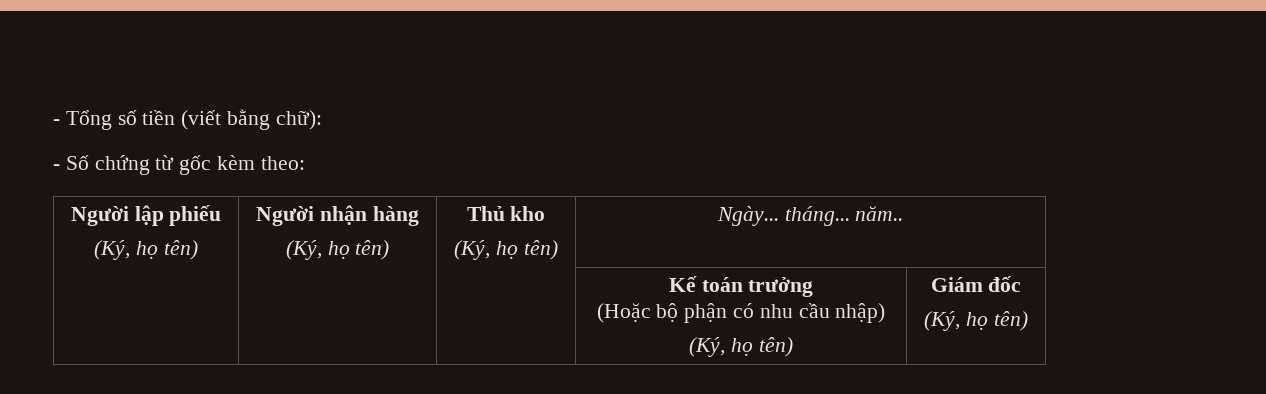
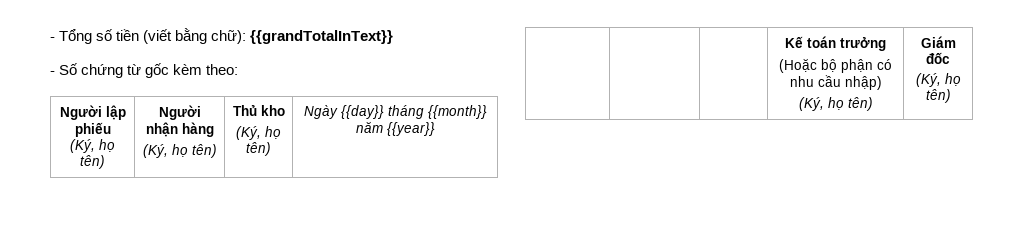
(322, 120) none -> [250,30,394,44] {{grandTotalInText}}
[716,206,904,226] Ngày... tháng... năm.. -> [303,105,487,119] [355,121,435,136] Ngày {{day}} tháng {{month}} năm {{year}}

